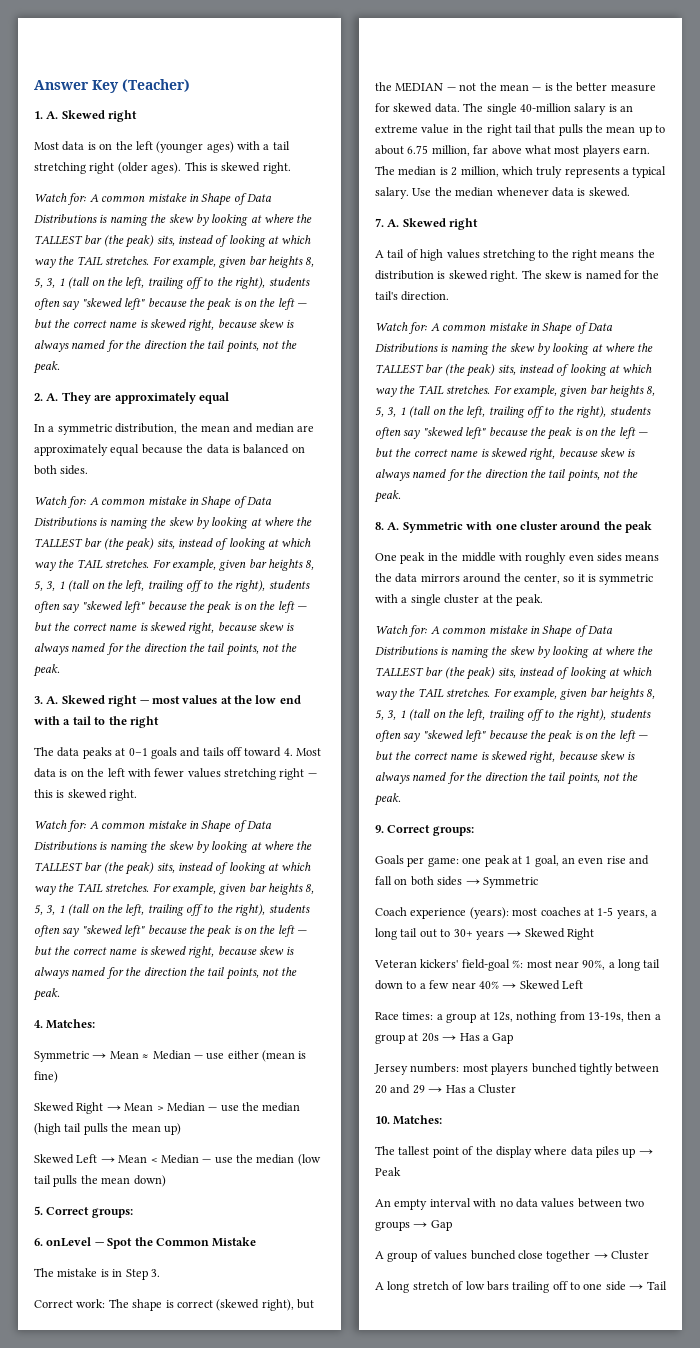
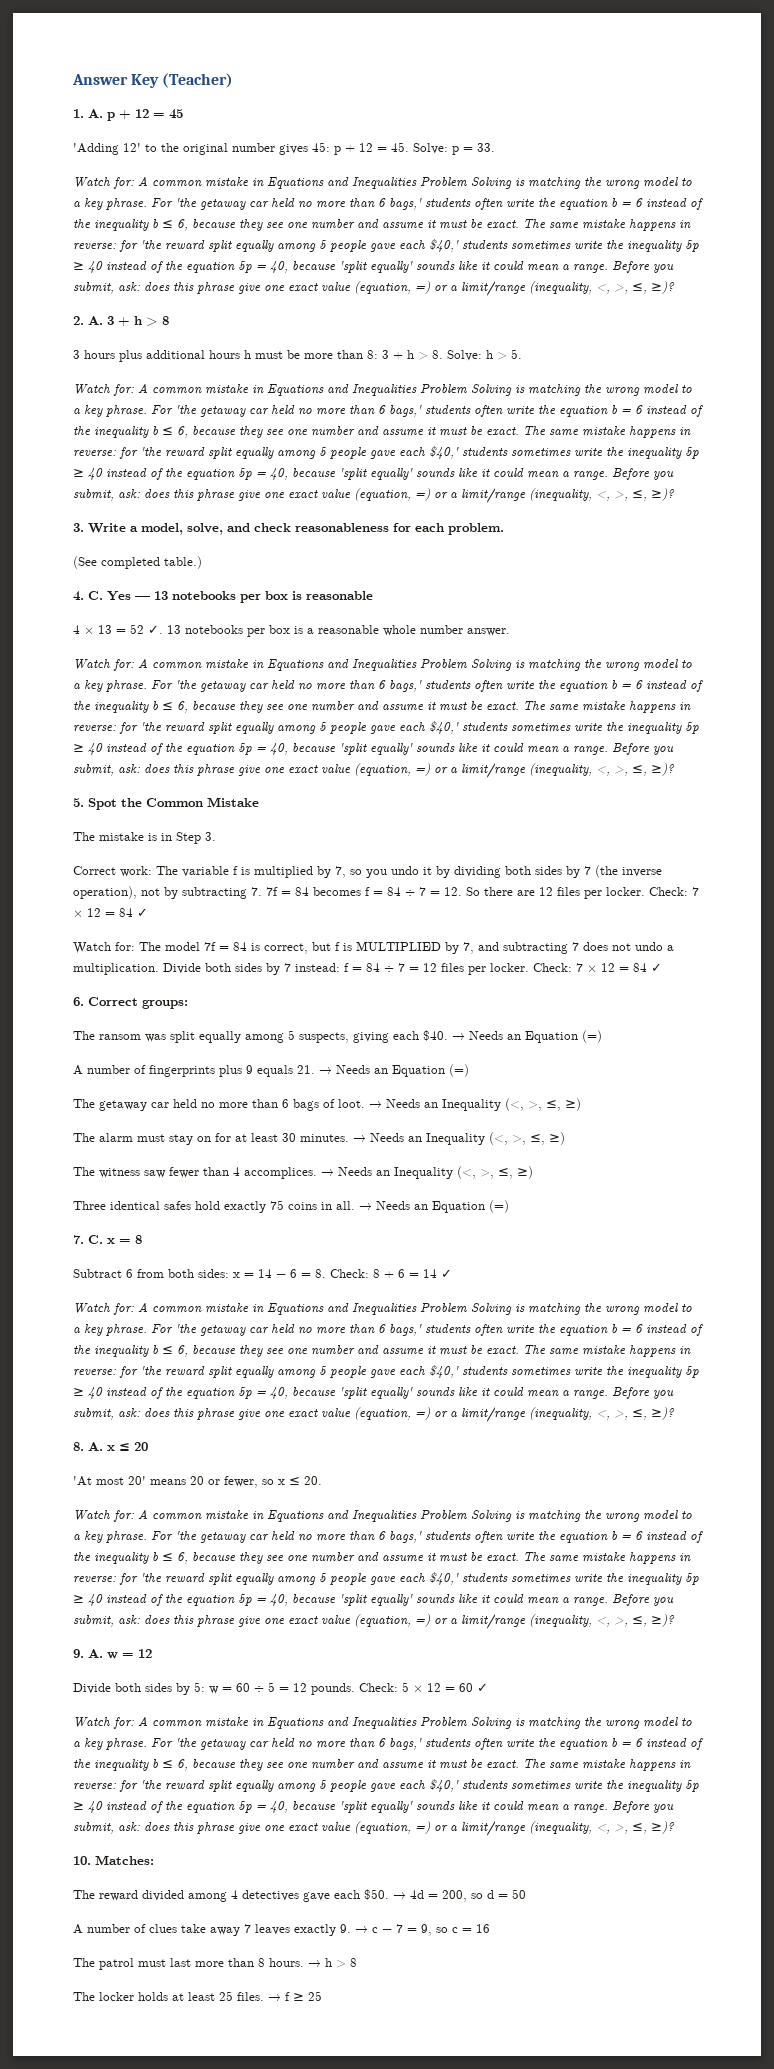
[61,110,138,122] [34,141,290,153] [34,162,291,174] [34,193,272,206] [34,214,313,226] [34,235,312,248] [34,256,315,269] [34,277,310,289] [34,298,308,311] [34,319,295,331] [34,340,298,353] [33,361,60,374] [34,392,229,404] [34,423,314,435] [34,444,305,456] [34,465,89,475] [34,496,272,509] [34,517,313,529] [34,538,312,551] [34,559,315,572] [34,580,310,592] [34,601,308,614] [34,622,295,634] [34,643,298,656] [33,664,60,677] [34,695,301,707] [34,716,159,728] [34,747,322,759] [34,768,317,780] [34,789,138,801] [34,820,272,833] [34,841,313,853] [34,862,312,875] [34,883,315,896] [34,904,310,916] [34,925,308,938] [34,946,295,958] [34,967,298,980] [33,988,60,1001] [34,1019,96,1029] [34,1050,307,1062] [34,1071,58,1083] [34,1102,301,1114] [34,1123,181,1135] [34,1154,321,1166] [34,1175,166,1187] [34,1206,133,1218] [34,1237,104,1247] Skewed right // Most data is on the left (younger ages) with a tail stretching right (older ages). This is skewed right. // Watch for: A common mistake in Shape of Data Distributions is naming the skew by looking at where the TALLEST bar (the peak) sits, instead of looking at which way the TAIL stretches. For example, given bar heights 8, 5, 3, 1 (tall on the left, trailing off to the right), students often say "skewed left" because the peak is on the left — but the correct name is skewed right, because skew is always named for the direction the tail points, not the peak. // 2. A. They are approximately equal // In a symmetric distribution, the mean and median are approximately equal because the data is balanced on both sides. // Watch for: A common mistake in Shape of Data Distributions is naming the skew by looking at where the TALLEST bar (the peak) sits, instead of looking at which way the TAIL stretches. For example, given bar heights 8, 5, 3, 1 (tall on the left, trailing off to the right), students often say "skewed left" because the peak is on the left — but the correct name is skewed right, because skew is always named for the direction the tail points, not the peak. // 3. A. Skewed right — most values at the low end with a tail to the right // The data peaks at 0–1 goals and tails off toward 4. Most data is on the left with fewer values stretching right — this is skewed right. // Watch for: A common mistake in Shape of Data Distributions is naming the skew by looking at where the TALLEST bar (the peak) sits, instead of looking at which way the TAIL stretches. For example, given bar heights 8, 5, 3, 1 (tall on the left, trailing off to the right), students often say "skewed left" because the peak is on the left — but the correct name is skewed right, because skew is always named for the direction the tail points, not the peak. // 4. Matches: // Symmetric → Mean ≈ Median — use either (mean is fine) // Skewed Right → Mean > Median — use the median (high tail pulls the mean up) // Skewed Left → Mean < Median — use the median (low tail pulls the mean down) // 5. Correct groups: // 6. onLevel — -> [107,109,183,121] [73,142,495,155] [73,176,692,189] [73,198,703,210] [73,219,691,231] [73,239,699,252] [73,261,674,273] [73,281,675,296] [73,316,169,326] [73,349,522,362] [73,383,692,396] [73,405,703,417] [73,426,691,438] [73,446,699,459] [73,468,674,480] [73,488,675,503] [73,523,504,535] [73,556,202,569] [73,591,373,603] [73,624,510,637] [73,658,692,671] [73,680,703,692] [73,701,691,713] [73,721,699,734] [73,743,674,755] [73,763,675,778] [73,798,84,807] p + 12 = 45 // 'Adding 12' to the original number gives 45: p + 12 = 45. Solve: p = 33. // Watch for: A common mistake in Equations and Inequalities Problem Solving is matching the wrong model to a key phrase. For 'the getaway car held no more than 6 bags,' students often write the equation b = 6 instead of the inequality b ≤ 6, because they see one number and assume it must be exact. The same mistake happens in reverse: for 'the reward split equally among 5 people gave each $40,' students sometimes write the inequality 5p ≥ 40 instead of the equation 5p = 40, because 'split equally' sounds like it could mean a range. Before you submit, ask: does this phrase give one exact value (equation, =) or a limit/range (inequality, <, >, ≤, ≥)? // 2. A. 3 + h > 8 // 3 hours plus additional hours h must be more than 8: 3 + h > 8. Solve: h > 5. // Watch for: A common mistake in Equations and Inequalities Problem Solving is matching the wrong model to a key phrase. For 'the getaway car held no more than 6 bags,' students often write the equation b = 6 instead of the inequality b ≤ 6, because they see one number and assume it must be exact. The same mistake happens in reverse: for 'the reward split equally among 5 people gave each $40,' students sometimes write the inequality 5p ≥ 40 instead of the equation 5p = 40, because 'split equally' sounds like it could mean a range. Before you submit, ask: does this phrase give one exact value (equation, =) or a limit/range (inequality, <, >, ≤, ≥)? // 3. Write a model, solve, and check reasonableness for each problem. // (See completed table.) // 4. C. Yes — 13 notebooks per box is reasonable // 4 × 13 = 52 ✓. 13 notebooks per box is a reasonable whole number answer. // Watch for: A common mistake in Equations and Inequalities Problem Solving is matching the wrong model to a key phrase. For 'the getaway car held no more than 6 bags,' students often write the equation b = 6 instead of the inequality b ≤ 6, because they see one number and assume it must be exact. The same mistake happens in reverse: for 'the reward split equally among 5 people gave each $40,' students sometimes write the inequality 5p ≥ 40 instead of the equation 5p = 40, because 'split equally' sounds like it could mean a range. Before you submit, ask: does this phrase give one exact value (equation, =) or a limit/range (inequality, <, >, ≤, ≥)? // 5.
[132,1299,314,1311] [375,82,656,92] [375,103,633,115] [375,124,666,136] [375,145,650,157] [375,166,667,178] [375,187,630,199] [375,218,479,230] [375,249,655,261] [375,270,660,282] [375,291,450,301] [375,322,613,335] [375,343,654,355] [375,364,653,377] [375,385,656,398] [375,406,651,418] [375,427,649,440] [375,448,636,460] [375,469,639,482] [374,490,401,503] [375,521,652,533] [375,552,660,564] [375,573,654,585] [375,594,544,606] [375,625,613,638] [375,646,654,658] [375,667,653,680] [375,688,656,701] [375,709,651,721] [375,730,649,743] [375,751,636,763] [375,772,639,785] [374,793,401,806] [375,825,474,836] [375,855,650,867] [375,876,538,888] [375,907,657,919] [375,928,594,940] [374,959,661,971] [375,980,583,990] [375,1011,661,1023] [375,1033,514,1044] [374,1063,660,1075] [375,1084,517,1094] [375,1115,443,1125] [375,1146,653,1158] [375,1167,401,1176] [375,1198,644,1210] [375,1220,452,1231] [375,1250,649,1262] [375,1281,667,1293] shape is correct (skewed right), but the MEDIAN — not the mean — is the better measure for skewed data. The single 40-million salary is an extreme value in the right tail that pulls the mean up to about 6.75 million, far above what most players earn. The median is 2 million, which truly represents a typical salary. Use the median whenever data is skewed. // 7. A. Skewed right // A tail of high values stretching to the right means the distribution is skewed right. The skew is named for the tail's direction. // Watch for: A common mistake in Shape of Data Distributions is naming the skew by looking at where the TALLEST bar (the peak) sits, instead of looking at which way the TAIL stretches. For example, given bar heights 8, 5, 3, 1 (tall on the left, trailing off to the right), students often say "skewed left" because the peak is on the left — but the correct name is skewed right, because skew is always named for the direction the tail points, not the peak. // 8. A. Symmetric with one cluster around the peak // One peak in the middle with roughly even sides means the data mirrors around the center, so it is symmetric with a single cluster at the peak. // Watch for: A common mistake in Shape of Data Distributions is naming the skew by looking at where the TALLEST bar (the peak) sits, instead of looking at which way the TAIL stretches. For example, given bar heights 8, 5, 3, 1 (tall on the left, trailing off to the right), students often say "skewed left" because the peak is on the left — but the correct name is skewed right, because skew is always named for the direction the tail points, not the peak. // 9. Correct groups: // Goals per game: one peak at 1 goal, an even rise and fall on both sides → Symmetric // Coach experience (years): most coaches at 1-5 years, a long tail out to 30+ years → Skewed Right // Veteran kickers' field-goal %: most near 90%, a long tail down to a few near 40% → Skewed Left // Race times: a group at 12s, nothing from 13-19s, then a group at 20s → Has a Gap // Jersey numbers: most players bunched tightly between 20 and 29 → Has a Cluster // 10. Matches: // The tallest point of the display where data piles up → Peak // An empty interval with no data values between two groups → Gap // A group of values bunched close together → Cluster // A long stretch of low bars trailing off to one side → Tail -> [182,865,662,878] [73,886,699,899] [73,908,148,917] [73,941,674,954] [73,963,662,975] [73,997,188,1009] [73,1030,602,1043] [73,1064,469,1077] [73,1098,581,1111] [73,1132,565,1145] [73,1166,533,1179] [73,1200,509,1213] [73,1235,142,1244] [73,1269,452,1278] [73,1302,692,1315] [73,1324,703,1336] [73,1345,691,1357] [73,1365,699,1378] [73,1387,674,1399] [73,1407,675,1422] [73,1442,148,1451] [73,1476,322,1488] [73,1509,692,1522] [73,1531,703,1543] [73,1552,691,1564] [73,1572,699,1585] [73,1594,674,1606] [73,1614,675,1629] [73,1649,152,1659] [73,1682,488,1695] [73,1716,692,1729] [73,1738,703,1750] [73,1759,691,1771] [73,1779,699,1792] [73,1801,674,1813] [73,1821,675,1836] [73,1855,154,1865] [73,1889,526,1902] [73,1924,490,1936] [73,1958,357,1970] [73,1991,322,2001] variable f is multiplied by 7, so you undo it by dividing both sides by 7 (the inverse operation), not by subtracting 7. 7f = 84 becomes f = 84 ÷ 7 = 12. So there are 12 files per locker. Check: 7 × 12 = 84 ✓ // Watch for: The model 7f = 84 is correct, but f is MULTIPLIED by 7, and subtracting 7 does not undo a multiplication. Divide both sides by 7 instead: f = 84 ÷ 7 = 12 files per locker. Check: 7 × 12 = 84 ✓ // 6. Correct groups: // The ransom was split equally among 5 suspects, giving each $40. → Needs an Equation (=) // A number of fingerprints plus 9 equals 21. → Needs an Equation (=) // The getaway car held no more than 6 bags of loot. → Needs an Inequality (<, >, ≤, ≥) // The alarm must stay on for at least 30 minutes. → Needs an Inequality (<, >, ≤, ≥) // The witness saw fewer than 4 accomplices. → Needs an Inequality (<, >, ≤, ≥) // Three identical safes hold exactly 75 coins in all. → Needs an Equation (=) // 7. C. x = 8 // Subtract 6 from both sides: x = 14 − 6 = 8. Check: 8 + 6 = 14 ✓ // Watch for: A common mistake in Equations and Inequalities Problem Solving is matching the wrong model to a key phrase. For 'the getaway car held no more than 6 bags,' students often write the equation b = 6 instead of the inequality b ≤ 6, because they see one number and assume it must be exact. The same mistake happens in reverse: for 'the reward split equally among 5 people gave each $40,' students sometimes write the inequality 5p ≥ 40 instead of the equation 5p = 40, because 'split equally' sounds like it could mean a range. Before you submit, ask: does this phrase give one exact value (equation, =) or a limit/range (inequality, <, >, ≤, ≥)? // 8. A. x ≤ 20 // 'At most 20' means 20 or fewer, so x ≤ 20. // Watch for: A common mistake in Equations and Inequalities Problem Solving is matching the wrong model to a key phrase. For 'the getaway car held no more than 6 bags,' students often write the equation b = 6 instead of the inequality b ≤ 6, because they see one number and assume it must be exact. The same mistake happens in reverse: for 'the reward split equally among 5 people gave each $40,' students sometimes write the inequality 5p ≥ 40 instead of the equation 5p = 40, because 'split equally' sounds like it could mean a range. Before you submit, ask: does this phrase give one exact value (equation, =) or a limit/range (inequality, <, >, ≤, ≥)? // 9. A. w = 12 // Divide both sides by 5: w = 60 ÷ 5 = 12 pounds. Check: 5 × 12 = 60 ✓ // Watch for: A common mistake in Equations and Inequalities Problem Solving is matching the wrong model to a key phrase. For 'the getaway car held no more than 6 bags,' students often write the equation b = 6 instead of the inequality b ≤ 6, because they see one number and assume it must be exact. The same mistake happens in reverse: for 'the reward split equally among 5 people gave each $40,' students sometimes write the inequality 5p ≥ 40 instead of the equation 5p = 40, because 'split equally' sounds like it could mean a range. Before you submit, ask: does this phrase give one exact value (equation, =) or a limit/range (inequality, <, >, ≤, ≥)? // 10. Matches: // The reward divided among 4 detectives gave each $50. → 4d = 200, so d = 50 // A number of clues take away 7 leaves exactly 9. → c − 7 = 9, so c = 16 // The patrol must last more than 8 hours. → h > 8 // The locker holds at least 25 files. → f ≥ 25

